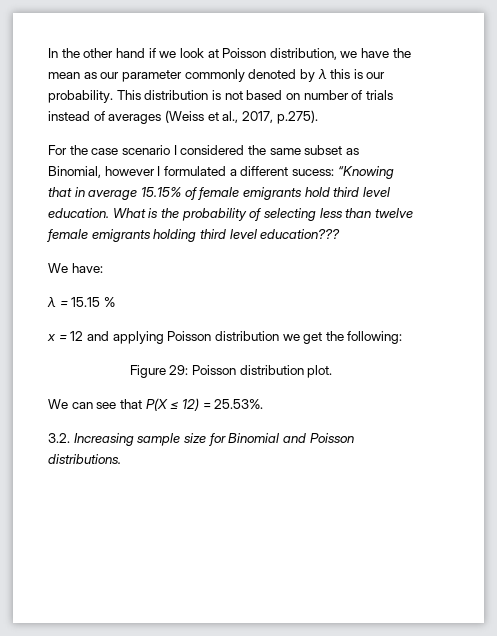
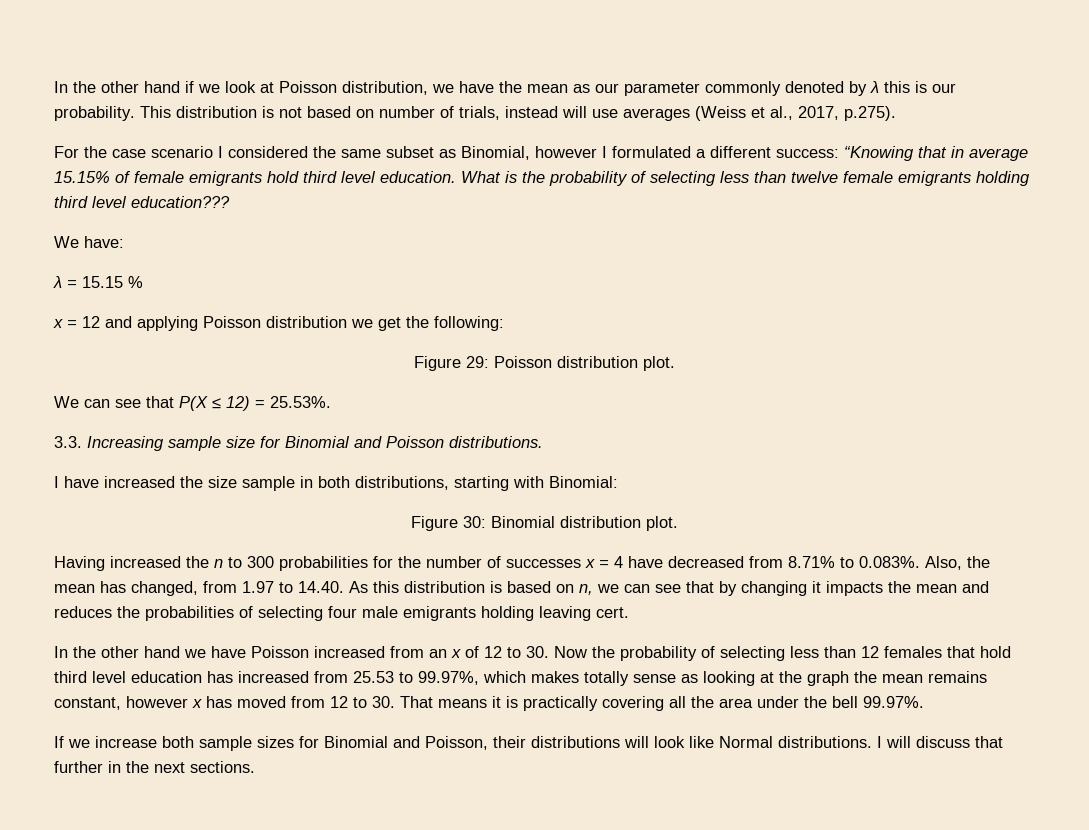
[365,90,393,100] [48,111,105,121] trials instead of -> [459,106,618,120] trials, instead will use
[291,169,334,176] sucess: -> [776,149,839,158] success:
[48,433,70,443] 3.2. -> [54,436,82,448] 3.3.
(121, 459) none -> [54,476,618,491] [411,516,678,531] [54,556,990,571] [54,581,989,596] [54,606,629,621] [54,646,1011,661] [54,671,987,686] [54,696,924,711] [54,736,1003,751] [54,761,255,773] // I have increased the size sample in both distributions, starting with Binomial: // Figure 30: Binomial distribution plot. // Having increased the n to 300 probabilities for the number of successes x = 4 have decreased from 8.71% to 0.083%. Also, the mean has changed, from 1.97 to 14.40. As this distribution is based on n, we can see that by changing it impacts the mean and reduces the probabilities of selecting four male emigrants holding leaving cert. // In the other hand we have Poisson increased from an x of 12 to 30. Now the probability of selecting less than 12 females that hold third level education has increased from 25.53 to 99.97%, which makes totally sense as looking at the graph the mean remains constant, however x has moved from 12 to 30. That means it is practically covering all the area under the bell 99.97%. // If we increase both sample sizes for Binomial and Poisson, their distributions will look like Normal distributions. I will discuss that further in the next sections.

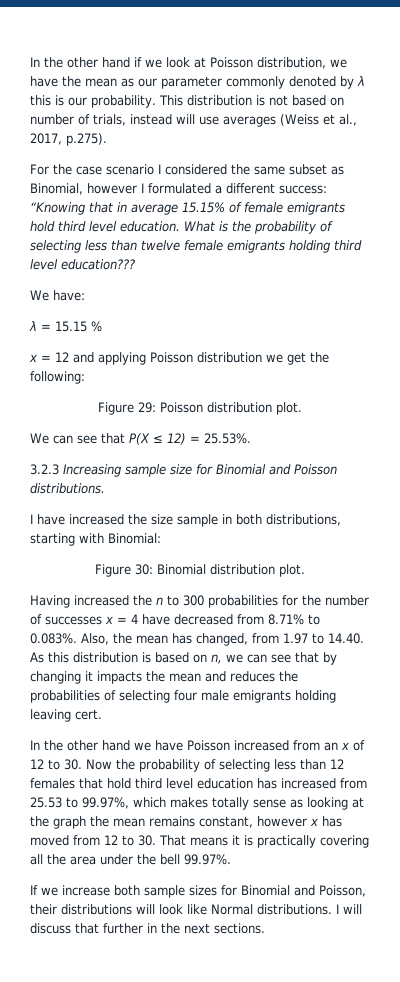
[54,436,82,448] 3.3. -> [30,464,59,475] 3.2.3

